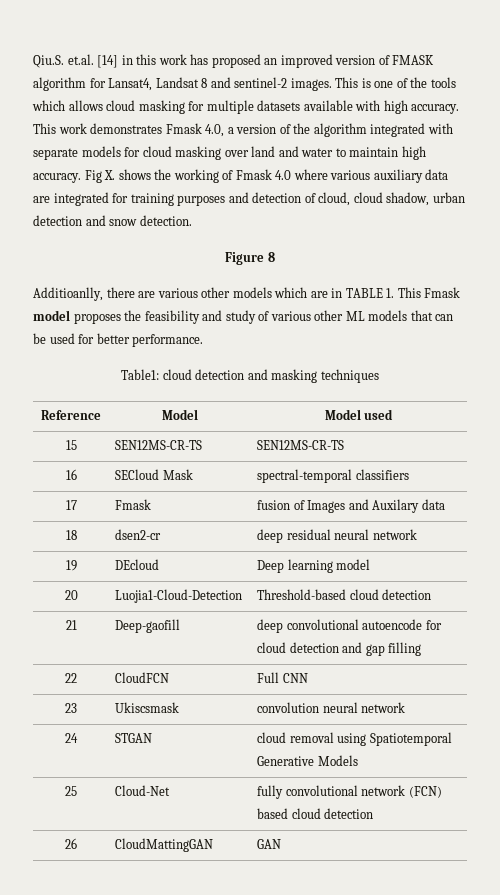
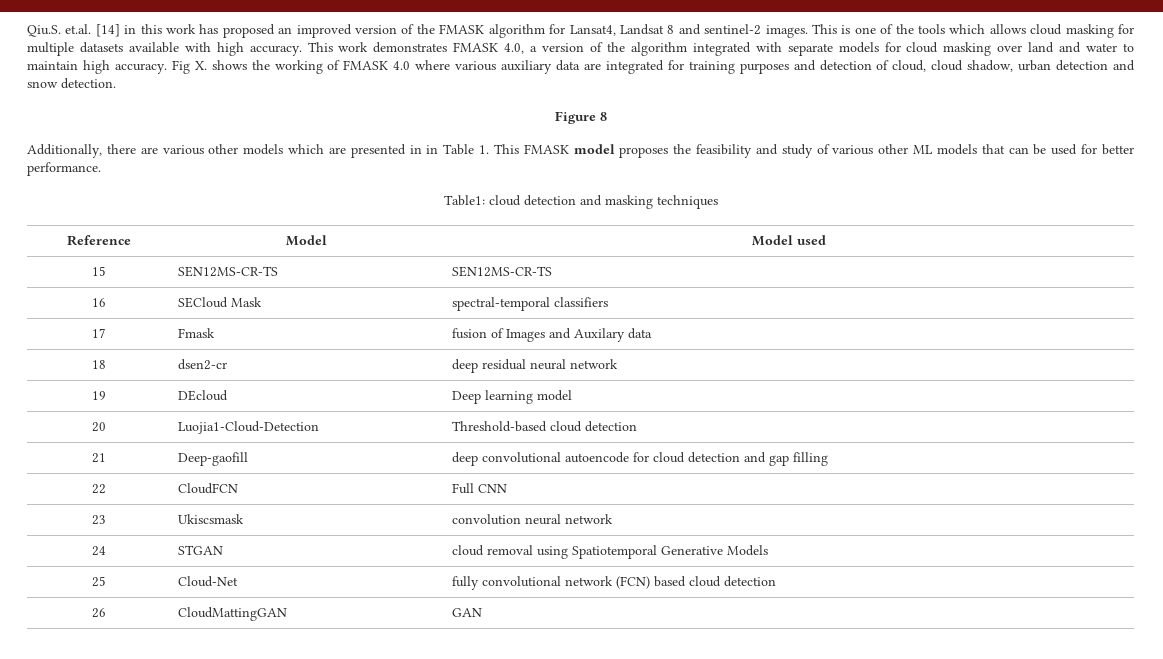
(390, 60) none -> [416,24,435,34] the
[165,123,202,134] Fmask -> [453,42,499,52] FMASK
[235,169,272,180] Fmask -> [343,60,389,70] FMASK
[33,287,103,301] Additioanlly, -> [27,144,102,158] Additionally,
[331,288,383,298] in TABLE -> [350,144,475,158] presented in in Table
[424,287,461,298] Fmask -> [523,144,569,154] FMASK

